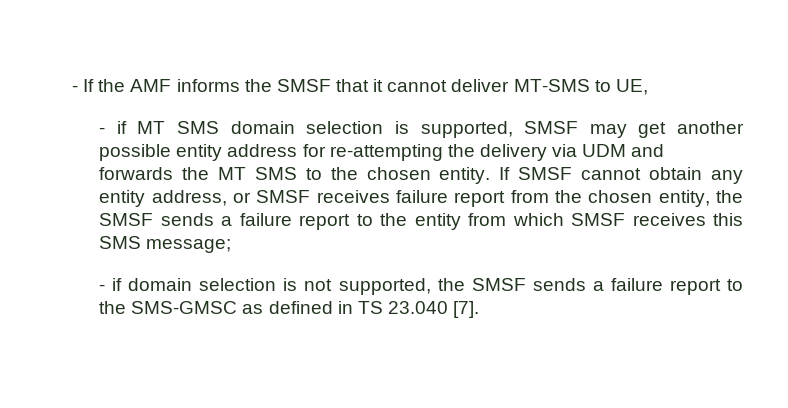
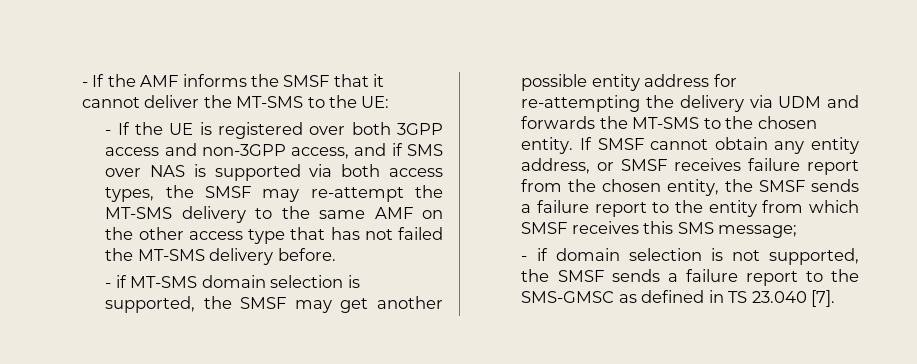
[513,79,648,95] [99,121,220,134] MT-SMS to UE, // - if MT SMS -> [203,95,390,108] [105,122,444,139] [105,143,443,159] [105,164,443,181] [105,185,443,202] [105,206,444,223] [105,227,444,244] [105,248,336,265] [105,275,198,288] the MT-SMS to the UE: // - If the UE is registered over both 3GPP access and non-3GPP access, and if SMS over NAS is supported via both access types, the SMSF may re-attempt the MT-SMS delivery to the same AMF on the other access type that has not failed the MT-SMS delivery before. // - if MT-SMS
(513, 129) none -> [203,296,232,309] the
[217,167,297,180] MT SMS -> [632,117,700,129] MT-SMS

